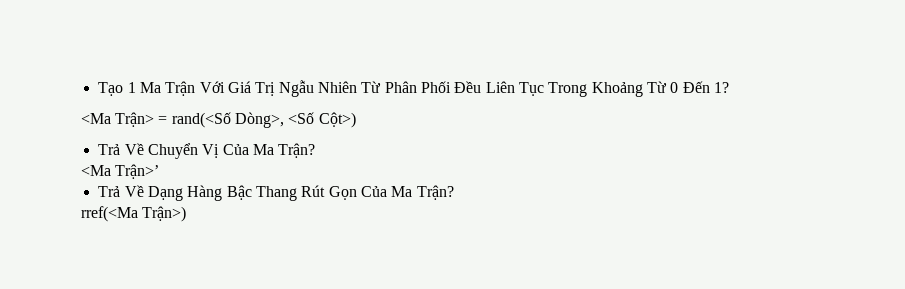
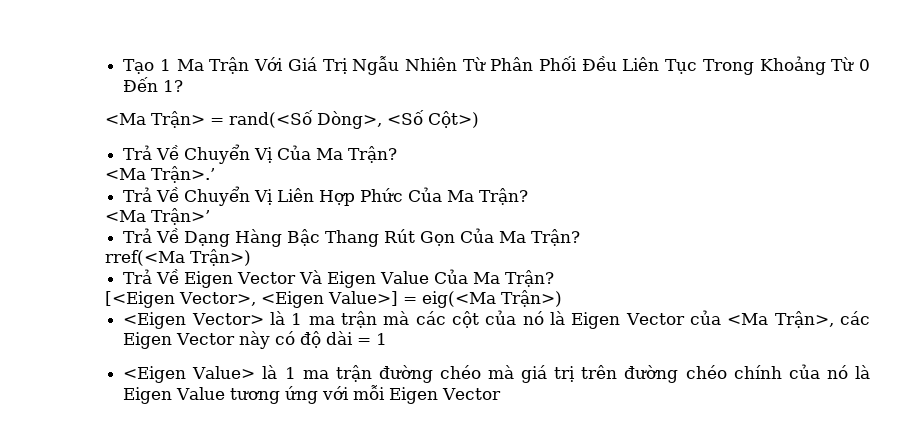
(316, 150) none -> [105,166,216,183] [123,186,529,206] // <Ma Trận>.’ // Trả Về Chuyển Vị Liên Hợp Phức Của Ma Trận?
(187, 214) none -> [123,269,555,288] [105,290,563,308] [123,310,870,329] [123,331,388,349] [123,364,870,383] [123,385,502,404] // Trả Về Eigen Vector Và Eigen Value Của Ma Trận? // [<Eigen Vector>, <Eigen Value>] = eig(<Ma Trận>) // <Eigen Vector> là 1 ma trận mà các cột của nó là Eigen Vector của <Ma Trận>, các Eigen Vector này có độ dài = 1 // <Eigen Value> là 1 ma trận đường chéo mà giá trị trên đường chéo chính của nó là Eigen Value tương ứng với mỗi Eigen Vector

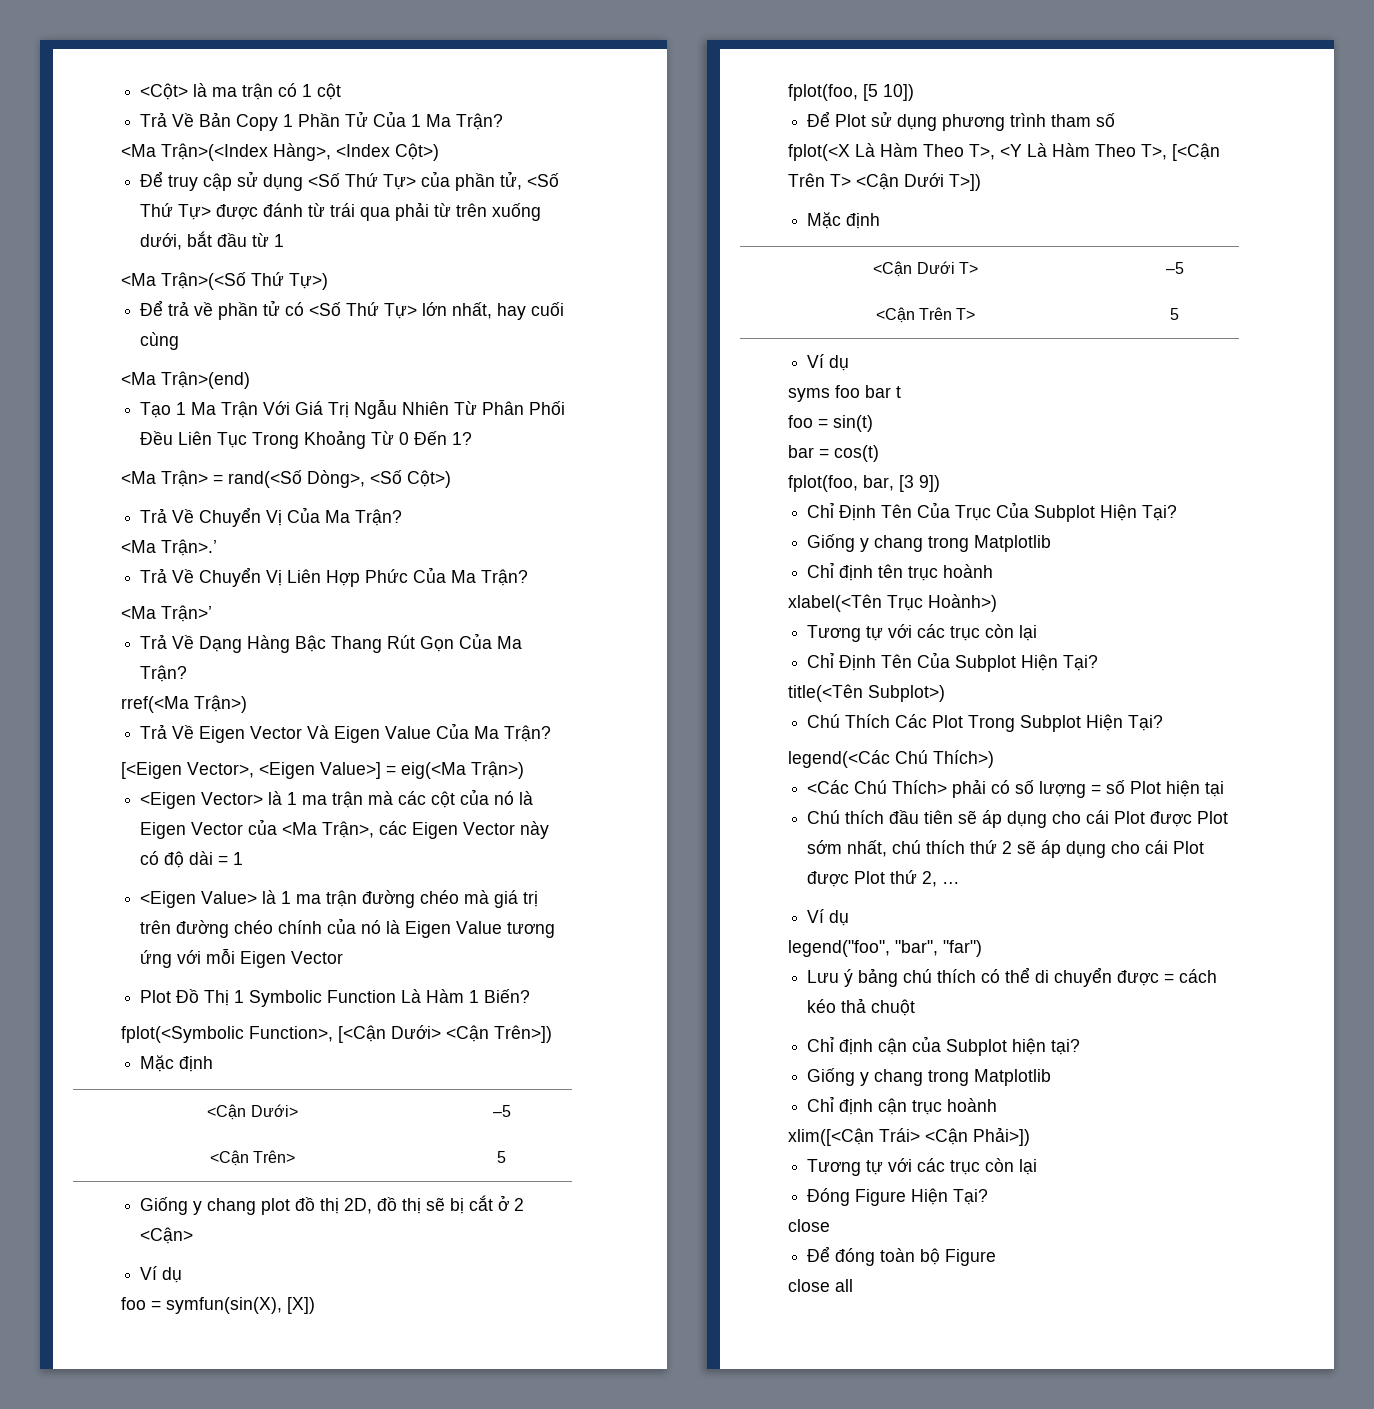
(123, 66) none -> [140,83,342,100] [140,111,504,131] [121,143,440,161] [140,171,560,191] [140,202,542,221] [140,231,285,250] [121,272,329,290] [140,300,565,320] [140,332,180,350] [121,371,251,389] <Cột> là ma trận có 1 cột // Trả Về Bản Copy 1 Phần Tử Của 1 Ma Trận? // <Ma Trận>(<Index Hàng>, <Index Cột>) // Để truy cập sử dụng <Số Thứ Tự> của phần tử, <Số Thứ Tự> được đánh từ trái qua phải từ trên xuống dưới, bắt đầu từ 1 // <Ma Trận>(<Số Thứ Tự>) // Để trả về phần tử có <Số Thứ Tự> lớn nhất, hay cuối cùng // <Ma Trận>(end) //
(502, 394) none -> [140,989,531,1007] [121,1025,553,1043] [140,1055,214,1072] [207,1104,298,1120] [492,1105,511,1117] [209,1150,296,1166] [497,1151,506,1163] [140,1195,525,1215] [140,1227,194,1244] [140,1266,183,1283] [121,1297,316,1314] [788,84,915,101] [807,111,1116,131] [788,143,1221,161] [788,173,982,191] [807,212,881,229] [873,261,978,277] [1165,262,1184,274] [875,307,976,323] [1170,308,1179,320] [807,354,850,371] [788,385,902,402] [788,415,874,432] [788,445,880,462] [788,475,941,492] [807,502,1178,522] [807,534,1052,552] [807,562,994,581] [788,594,998,612] [807,624,1038,642] [807,652,1099,672] [788,684,946,702] [807,714,1164,732] [788,750,995,768] [807,779,1225,798] [807,810,1229,828] [807,840,1205,858] [807,870,961,887] [807,909,850,926] [788,940,983,957] [807,967,1218,987] [807,998,916,1016] [807,1036,1081,1056] [807,1068,1052,1086] [807,1096,998,1115] [788,1127,1031,1146] [807,1158,1038,1176] [807,1188,989,1206] [788,1219,831,1232] [807,1246,997,1266] [788,1279,854,1292] // Plot Đồ Thị 1 Symbolic Function Là Hàm 1 Biến? // fplot(<Symbolic Function>, [<Cận Dưới> <Cận Trên>]) // Mặc định // <Cận Dưới> | –5 // <Cận Trên> | 5 // Giống y chang plot đồ thị 2D, đồ thị sẽ bị cắt ở 2 <Cận> // Ví dụ // foo = symfun(sin(X), [X]) // fplot(foo, [5 10]) // Để Plot sử dụng phương trình tham số // fplot(<X Là Hàm Theo T>, <Y Là Hàm Theo T>, [<Cận Trên T> <Cận Dưới T>]) // Mặc định // <Cận Dưới T> | –5 // <Cận Trên T> | 5 // Ví dụ // syms foo bar t // foo = sin(t) // bar = cos(t) // fplot(foo, bar, [3 9]) // Chỉ Định Tên Của Trục Của Subplot Hiện Tại? // Giống y chang trong Matplotlib // Chỉ định tên trục hoành // xlabel(<Tên Trục Hoành>) // Tương tự với các trục còn lại // Chỉ Định Tên Của Subplot Hiện Tại? // title(<Tên Subplot>) // Chú Thích Các Plot Trong Subplot Hiện Tại? // legend(<Các Chú Thích>) // <Các Chú Thích> phải có số lượng = số Plot hiện tại // Chú thích đầu tiên sẽ áp dụng cho cái Plot được Plot sớm nhất, chú thích thứ 2 sẽ áp dụng cho cái Plot được Plot thứ 2, … // Ví dụ // legend("foo", "bar", "far") // Lưu ý bảng chú thích có thể di chuyển được = cách kéo thả chuột // Chỉ định cận của Subplot hiện tại? // Giống y chang trong Matplotlib // Chỉ định cận trục hoành // xlim([<Cận Trái> <Cận Phải>]) // Tương tự với các trục còn lại // Đóng Figure Hiện Tại? // close // Để đóng toàn bộ Figure // close all

